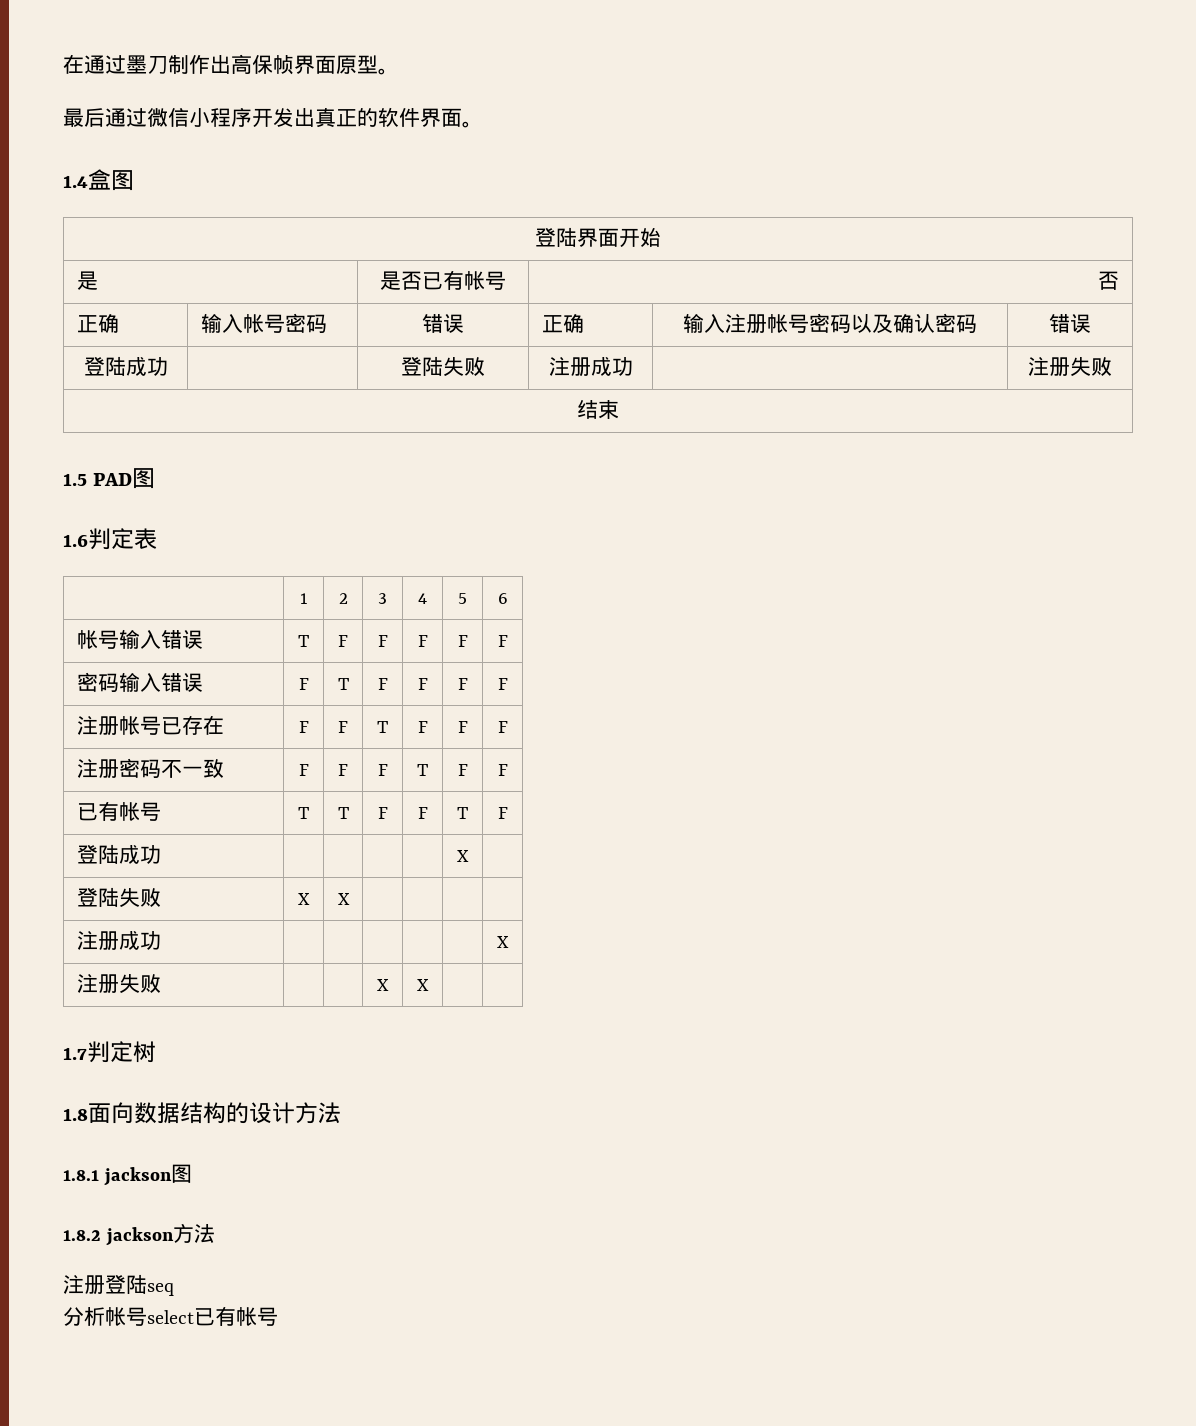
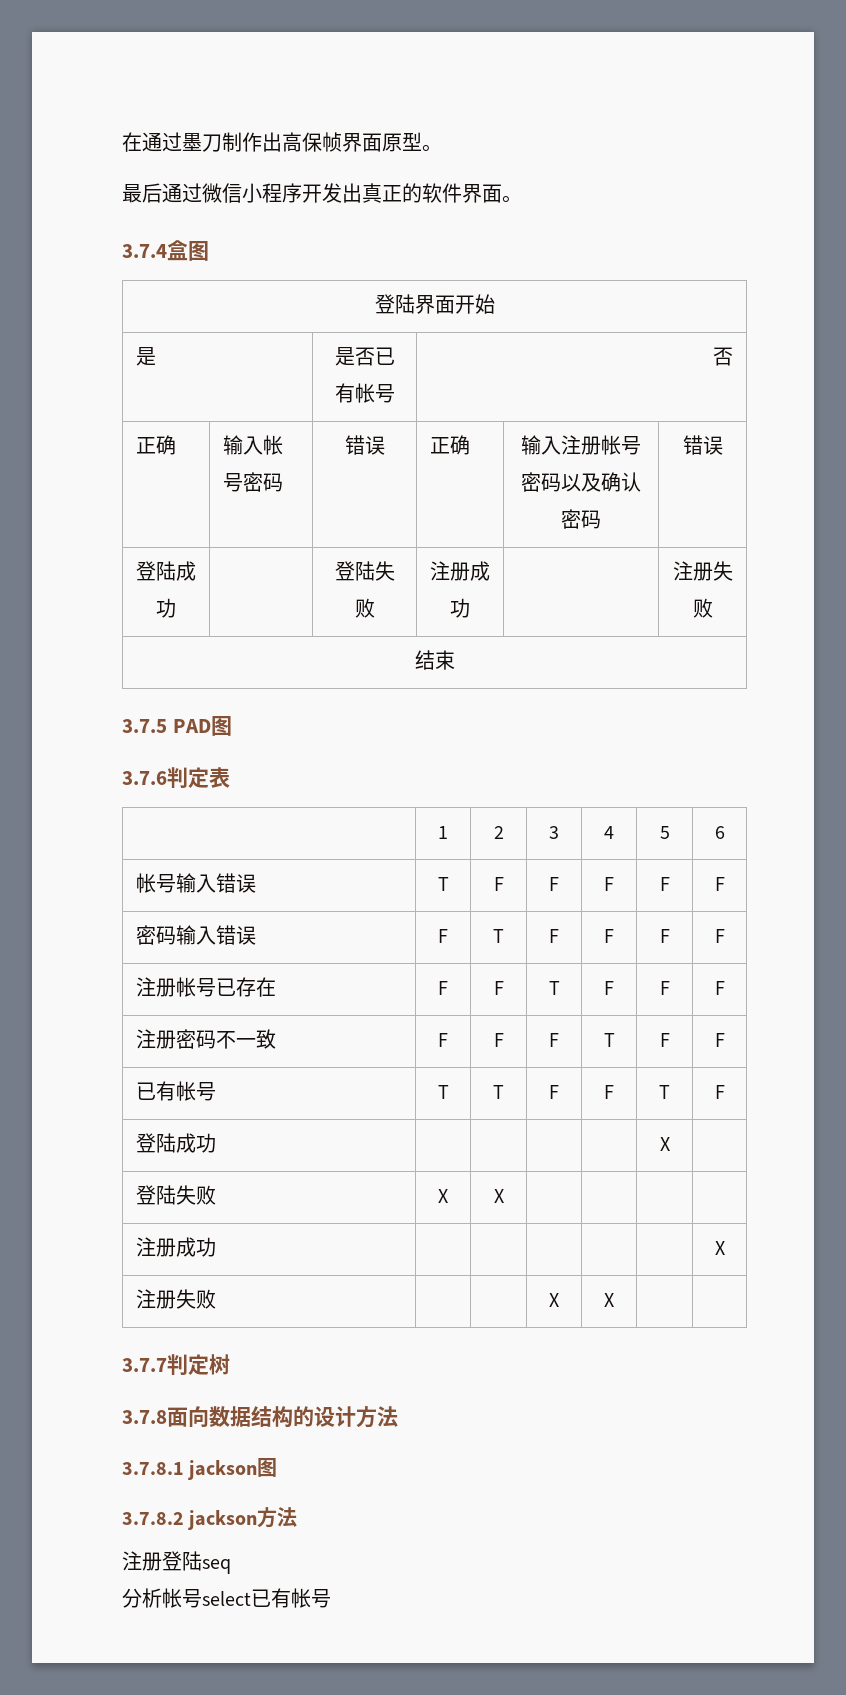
[63,175,88,188] 1.4 -> [122,244,167,258] 3.7.4
[63,473,87,486] 1.5 -> [122,719,167,733] 3.7.5
[63,534,88,547] 1.6 -> [122,771,167,785] 3.7.6
[63,1047,87,1060] 1.7 -> [122,1358,167,1372] 3.7.7
[63,1108,88,1121] 1.8 -> [122,1410,167,1424] 3.7.8
[63,1170,99,1181] 1.8.1 -> [122,1462,184,1475] 3.7.8.1
[63,1230,101,1241] 1.8.2 -> [122,1512,184,1525] 3.7.8.2

